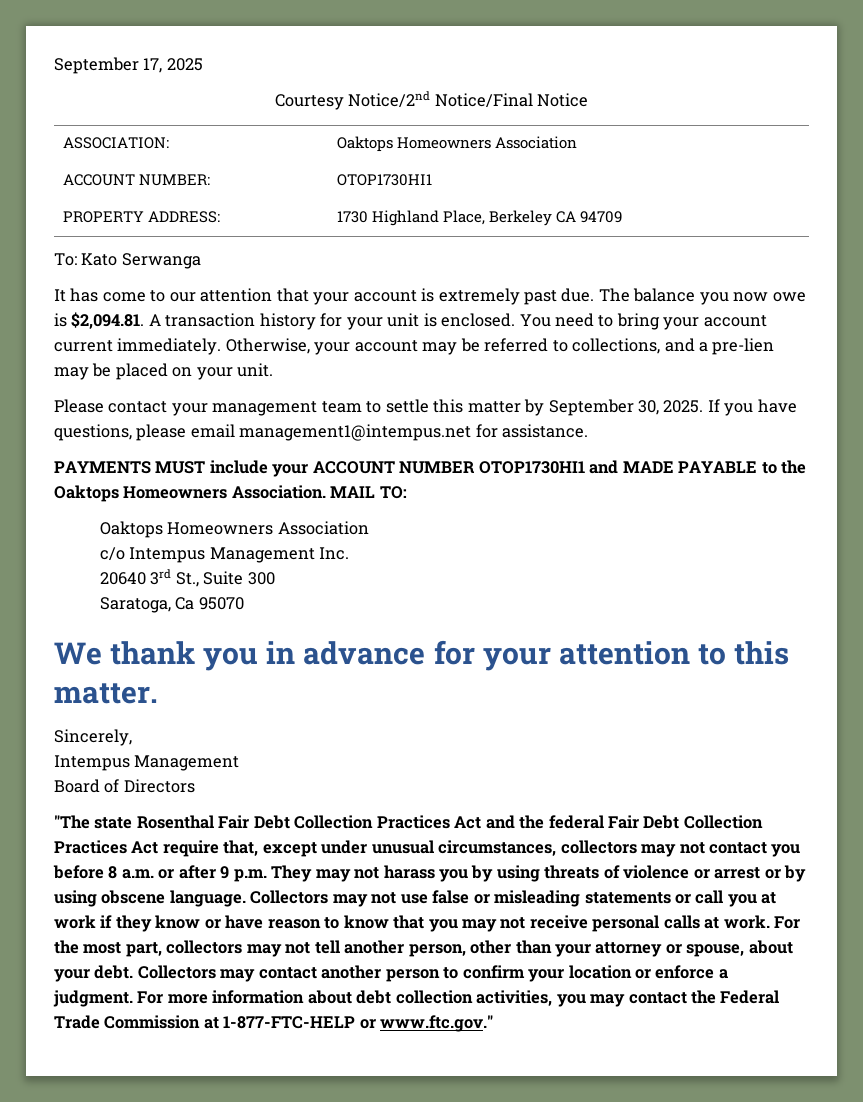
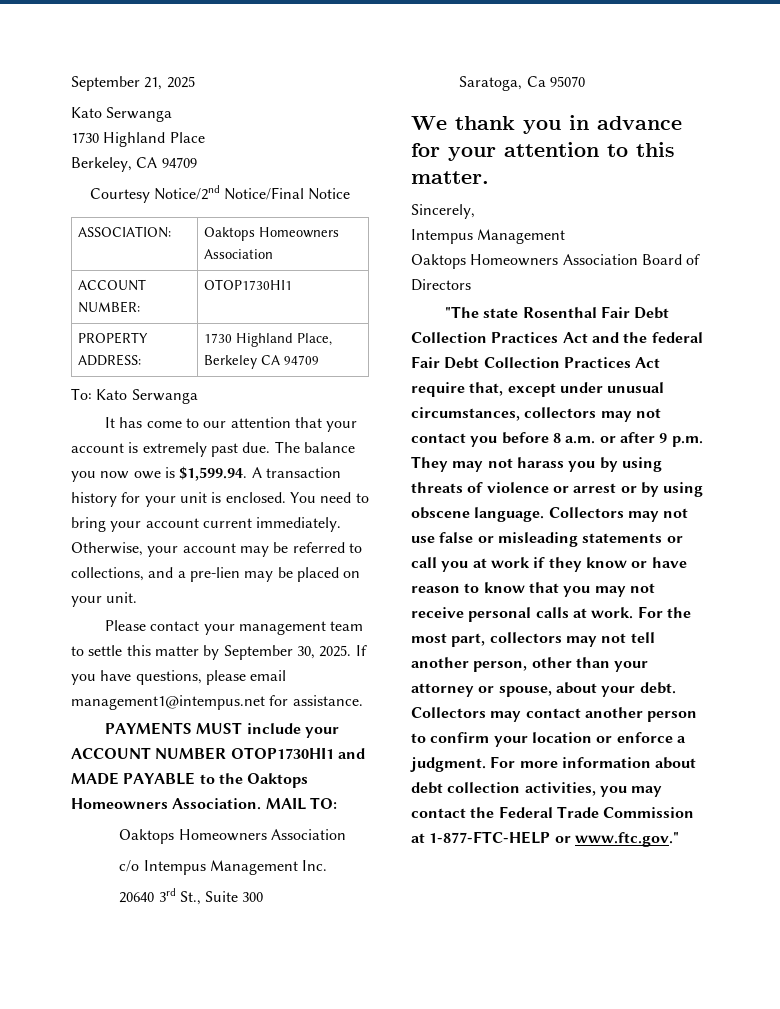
[54,57,163,74] September 17, -> [71,76,163,91] September 21,
(203, 64) none -> [71,107,173,122] [71,132,205,147] [71,157,197,172] // Kato Serwanga // 1730 Highland Place // Berkeley, CA 94709
[71,312,145,329] $2,094.81. -> [179,466,248,481] $1,599.94.
(240, 763) none -> [411,254,638,269] Oaktops Homeowners Association

